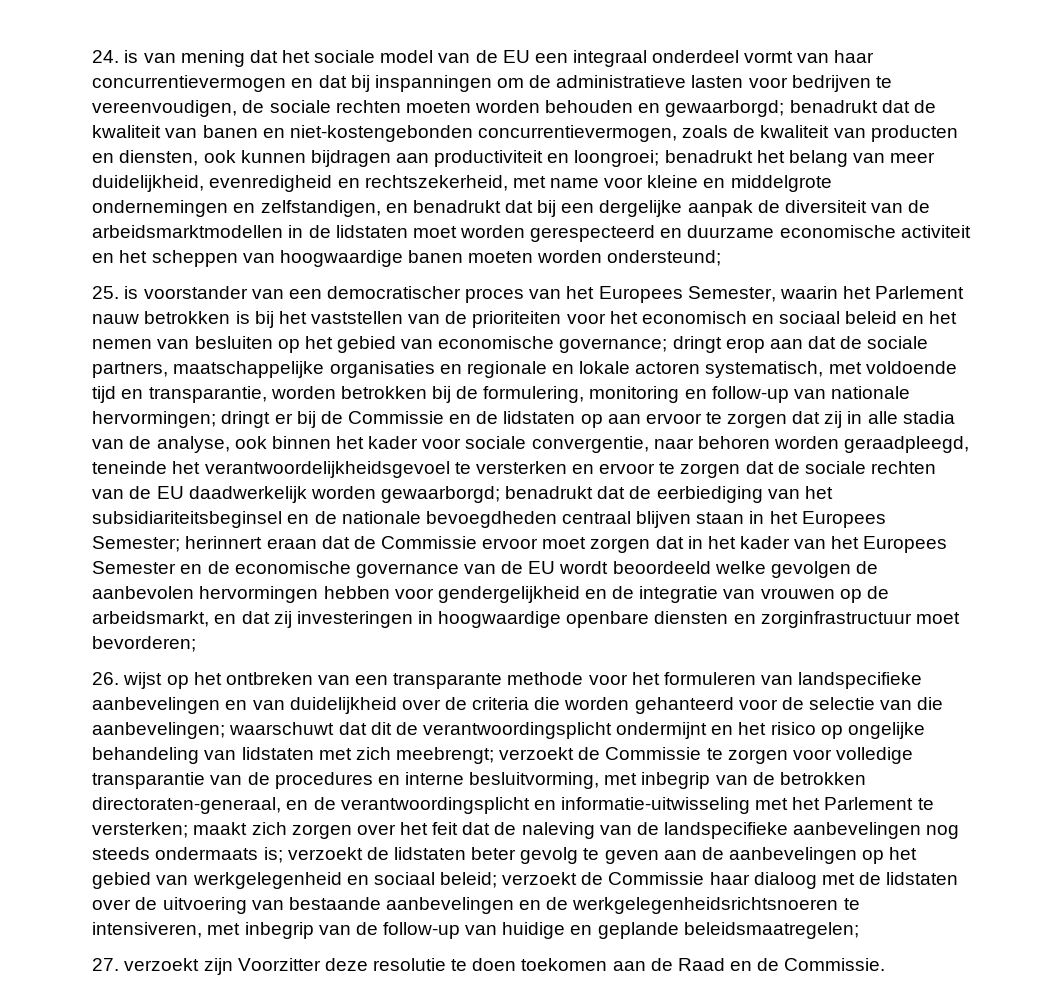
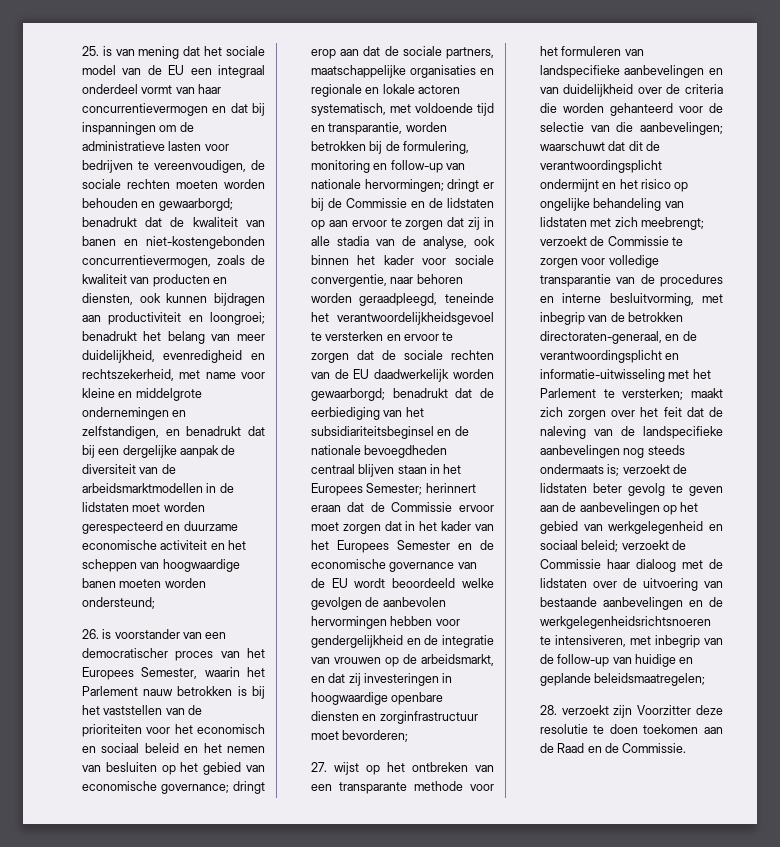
[92,50,120,63] 24. -> [81,46,99,56] 25.
[92,286,120,299] 25. -> [81,629,99,639] 26.
[92,672,120,685] 26. -> [310,762,327,772] 27.
[92,958,120,971] 27. -> [539,705,557,715] 28.

